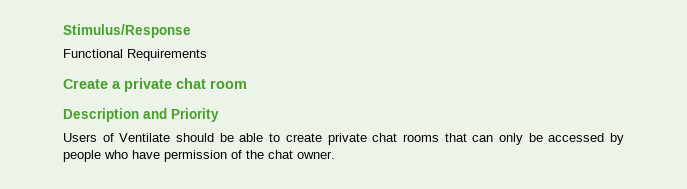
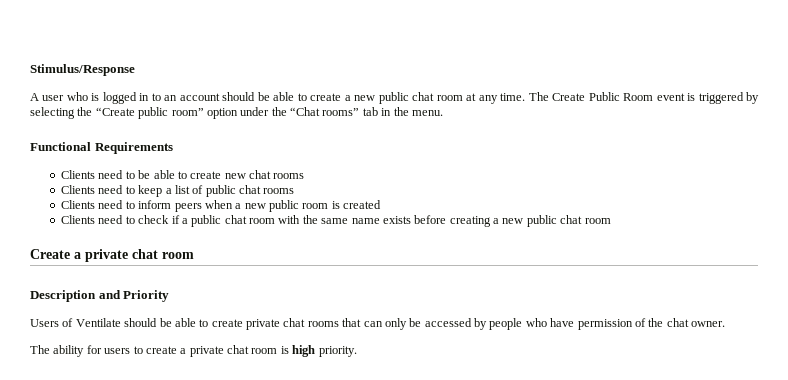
[63,49,207,61] Functional Requirements -> [30,92,759,104] [30,107,443,119] [30,142,173,154] [61,170,305,179] [61,185,295,197] [61,200,382,212] [61,215,611,227] A user who is logged in to an account should be able to create a new public chat room at any time. The Create Public Room event is triggered by selecting the “Create public room” option under the “Chat rooms” tab in the menu. // Functional Requirements // Clients need to be able to create new chat rooms // Clients need to keep a list of public chat rooms // Clients need to inform peers when a new public room is created // Clients need to check if a public chat room with the same name exists before creating a new public chat room
(335, 155) none -> [30,345,357,357] // The ability for users to create a private chat room is high priority.

